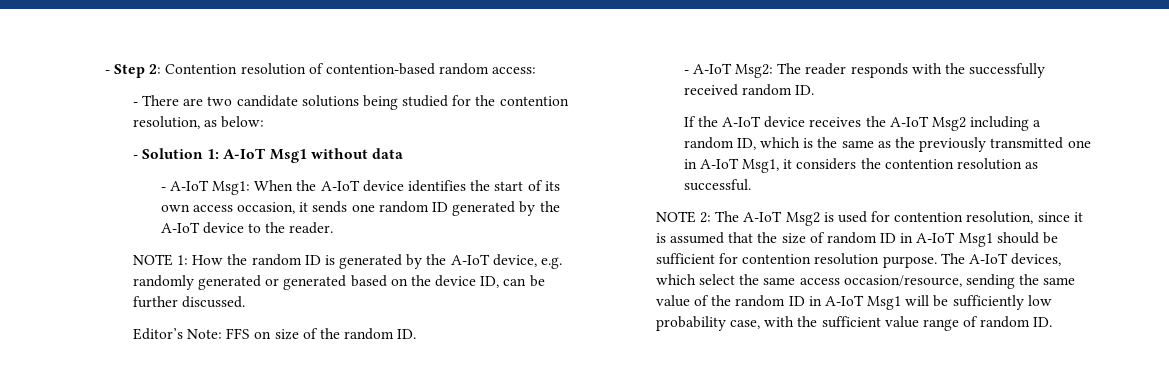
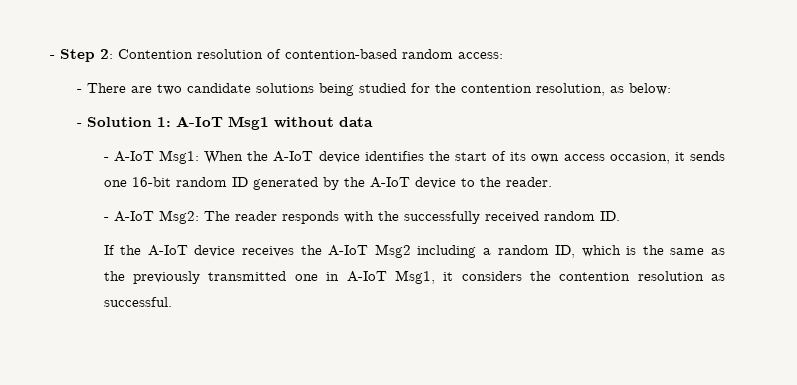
(375, 208) none -> [131,177,171,187] 16-bit
[132,254,562,269] [132,275,545,290] [132,296,245,308] [132,328,417,340] // NOTE 1: How the random ID is generated by the A-IoT device, e.g. randomly generated or generated based on the device ID, can be further discussed. // Editor’s Note: FFS on size of the random ID. -> (552, 182) none
[655,211,1083,226] [655,232,1058,247] [655,253,1062,268] [655,274,1076,289] [655,295,1052,310] [655,316,1053,331] // NOTE 2: The A-IoT Msg2 is used for contention resolution, since it is assumed that the size of random ID in A-IoT Msg1 should be sufficient for contention resolution purpose. The A-IoT devices, which select the same access occasion/resource, sending the same value of the random ID in A-IoT Msg1 will be sufficiently low probability case, with the sufficient value range of random ID. -> (172, 302) none

